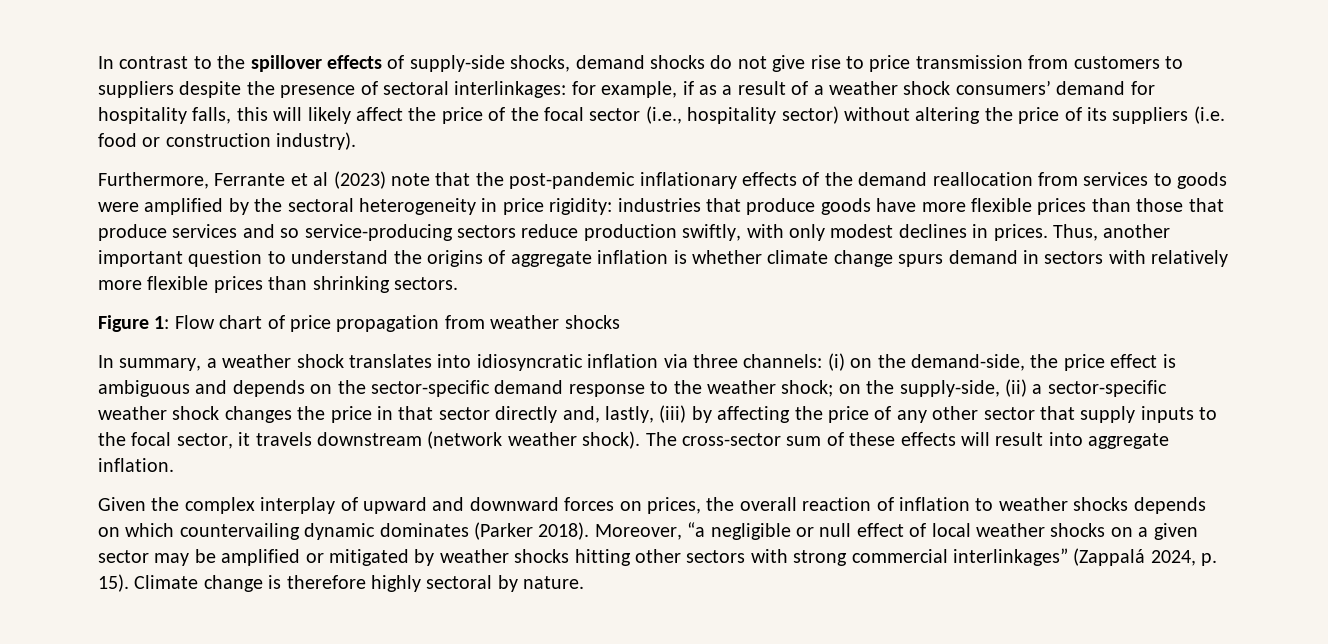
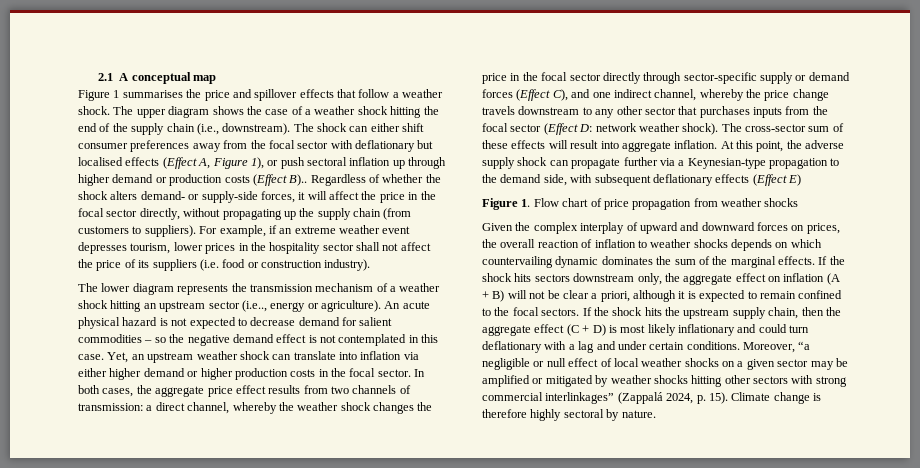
[98,55,1183,72] [98,80,1155,98] [98,106,981,124] In contrast to the spillover effects of supply-side shocks, demand shocks do not give rise to price transmission from customers to suppliers despite the presence of sectoral interlinkages: for example, if as a result of a weather shock consumers’ demand for hospitality falls, this will likely affect the price of the focal sector (i.e., hospitality sector) without altering -> [97,72,216,84] [78,89,444,101] [78,106,439,118] [78,123,425,135] [78,140,434,152] [78,157,447,169] [78,174,441,186] [78,191,436,203] [78,208,412,220] [78,225,411,237] [78,242,431,254] 2.1 A conceptual map // Figure 1 summarises the price and spillover effects that follow a weather shock. The upper diagram shows the case of a weather shock hitting the end of the supply chain (i.e., downstream). The shock can either shift consumer preferences away from the focal sector with deflationary but localised effects (Effect A, Figure 1), or push sectoral inflation up through higher demand or production costs (Effect B).. Regardless of whether the shock alters demand- or supply-side forces, it will affect the price in the focal sector directly, without propagating up the supply chain (from customers to suppliers). For example, if an extreme weather event depresses tourism, lower prices in the hospitality sector shall not affect
[98,171,1228,189] [98,198,1224,215] [98,224,1171,241] [98,250,1229,267] [98,276,458,293] [98,315,620,332] [98,353,1176,371] [98,379,1167,397] Furthermore, Ferrante et al (2023) note that the post-pandemic inflationary effects of the demand reallocation from services to goods were amplified by the sectoral heterogeneity in price rigidity: industries that produce goods have more flexible prices than those that produce services and so service-producing sectors reduce production swiftly, with only modest declines in prices. Thus, another important question to understand the origins of aggregate inflation is whether climate change spurs demand in sectors with relatively more flexible prices than shrinking sectors. // Figure 1: Flow chart of price propagation from weather shocks // In summary, a weather shock translates into idiosyncratic inflation via three channels: (i) on the demand-side, the price effect is ambiguous and depends on the sector-specific demand response to the weather shock; on the supply-side, (ii) a sector-specific -> [78,283,441,295] [78,300,430,312] [78,317,393,329] [78,334,439,346] [78,351,419,363] [78,368,426,380] [78,385,411,397] [78,402,294,414] The lower diagram represents the transmission mechanism of a weather shock hitting an upstream sector (i.e.., energy or agriculture). An acute physical hazard is not expected to decrease demand for salient commodities – so the negative demand effect is not contemplated in this case. Yet, an upstream weather shock can translate into inflation via either higher demand or higher production costs in the focal sector. In both cases, the aggregate price effect results from two channels of transmission: a direct channel, whereby the
[398,405,1218,423] [98,431,503,449] that sector directly and, lastly, (iii) by affecting the price of any other sector that supply inputs to the focal sector, it travels downstream (network -> [522,72,850,84] [482,89,829,101] [482,106,828,118] [482,123,637,135] the focal sector directly through sector-specific supply or demand forces (Effect C), and one indirect channel, whereby the price change travels downstream to any other sector that purchases inputs from the focal sector (Effect D: network
(174, 465) none -> [720,140,845,152] [482,157,840,169] [482,174,801,186] [482,198,799,210] At this point, the adverse supply shock can propagate further via a Keynesian-type propagation to the demand side, with subsequent deflationary effects (Effect E) // Figure 1. Flow chart of price propagation from weather shocks
[474,522,590,540] (Parker 2018). -> [656,256,845,268] [482,273,840,285] [482,290,843,302] [482,307,841,319] [482,324,810,336] [482,341,740,353] the sum of the marginal effects. If the shock hits sectors downstream only, the aggregate effect on inflation (A + B) will not be clear a priori, although it is expected to remain confined to the focal sectors. If the shock hits the upstream supply chain, then the aggregate effect (C + D) is most likely inflationary and could turn deflationary with a lag and under certain conditions.

